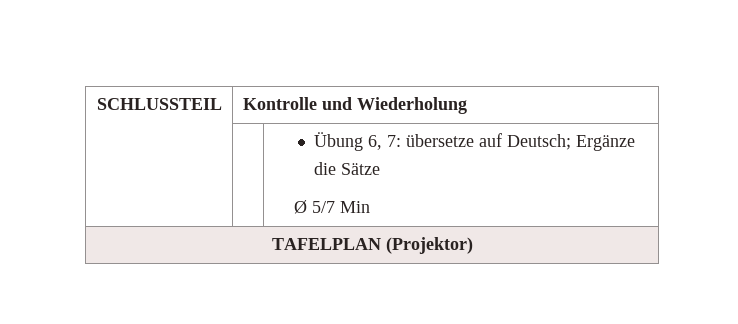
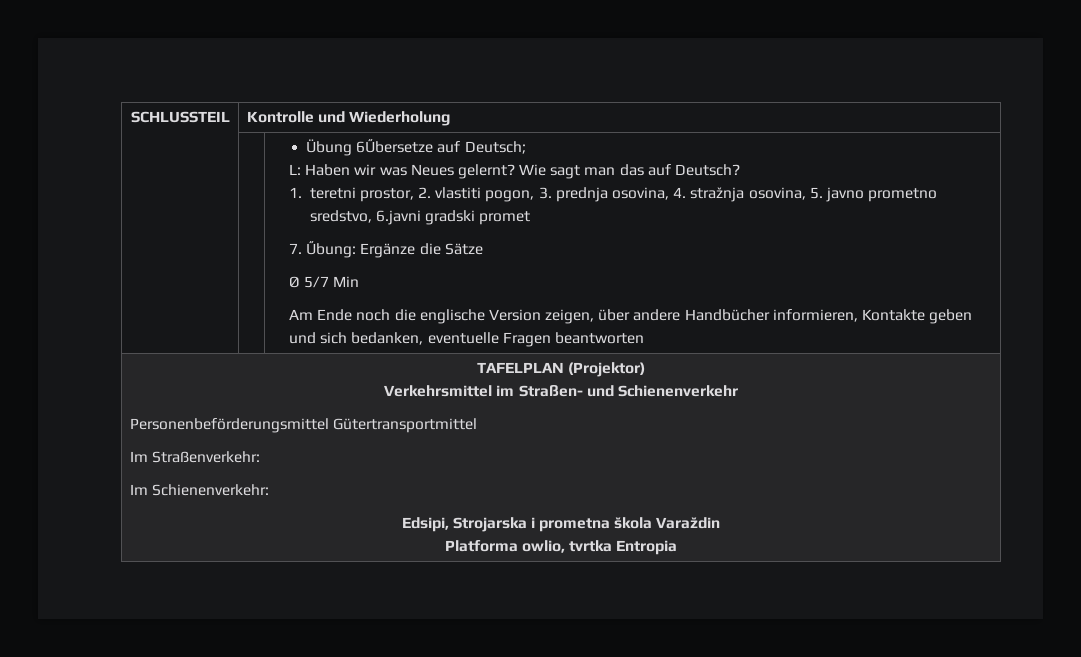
[368,134,475,150] 6, 7: übersetze -> [356,139,434,153] 6Űbersetze
(572, 142) none -> [289,164,741,179] [289,187,938,202] [309,210,531,225] [289,241,357,258] // L: Haben wir was Neues gelernt? Wie sagt man das auf Deutsch? // 1. teretni prostor, 2. vlastiti pogon, 3. prednja osovina, 4. stražnja osovina, 5. javno prometno sredstvo, 6.javni gradski promet // 7. Űbung:
[271,237,473,254] // TAFELPLAN (Projektor) -> [289,309,973,324] [289,332,644,347] [476,362,646,377] [384,385,738,397] [129,418,477,433] [129,451,260,463] [129,484,269,496] [401,517,721,532] [444,540,678,555] // Am Ende noch die englische Version zeigen, über andere Handbücher informieren, Kontakte geben und sich bedanken, eventuelle Fragen beantworten // TAFELPLAN (Projektor) // Verkehrsmittel im Straßen- und Schienenverkehr // Personenbeförderungsmittel Gütertransportmittel // Im Straßenverkehr: // Im Schienenverkehr: // Edsipi, Strojarska i prometna škola Varaždin // Platforma owlio, tvrtka Entropia

